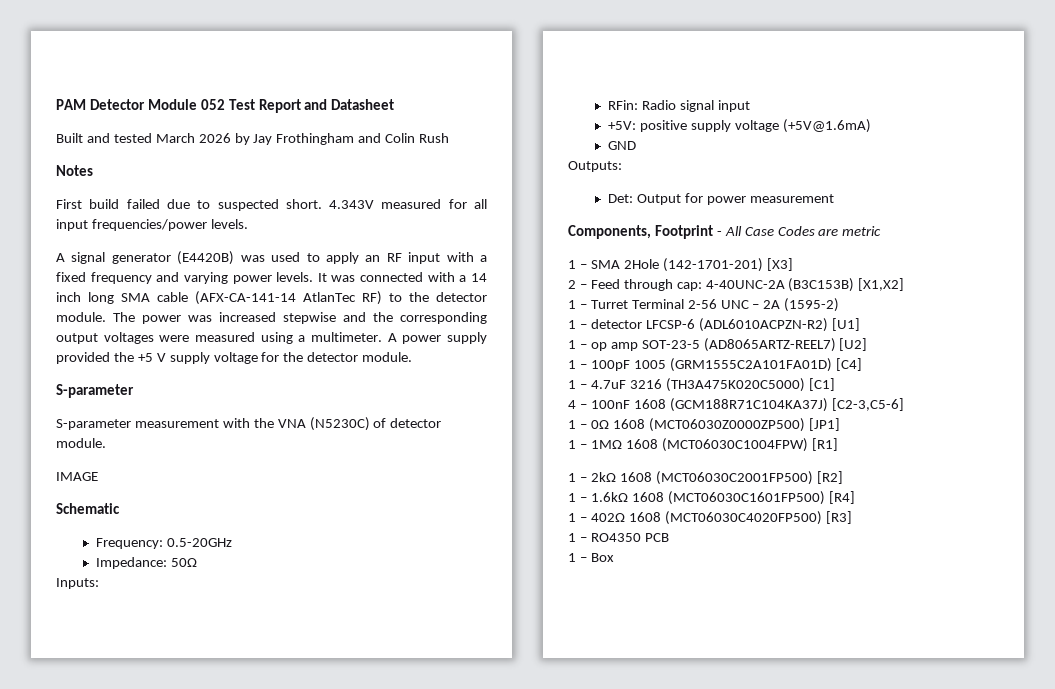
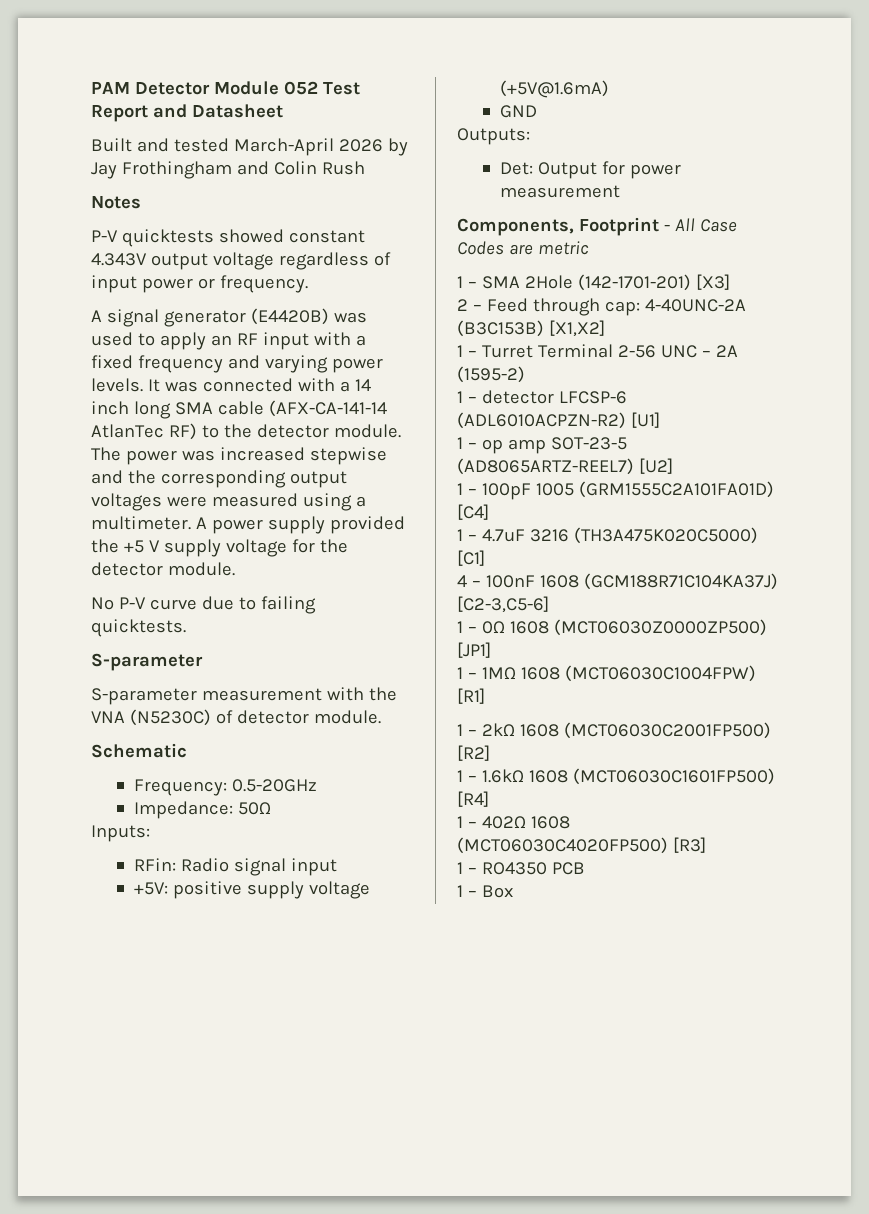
[155,133,195,143] March -> [233,138,334,156] March-April
[56,199,488,211] [56,219,248,231] First build failed due to suspected short. 4.343V measured for all input frequencies/power levels. -> [91,229,365,247] [91,252,391,270] [91,275,308,293] P-V quicktests showed constant 4.343V output voltage regardless of input power or frequency.
(413, 357) none -> [91,596,316,614] [91,619,186,637] // No P-V curve due to failing quicktests.
[56,472,98,481] // IMAGE -> (381, 717) none

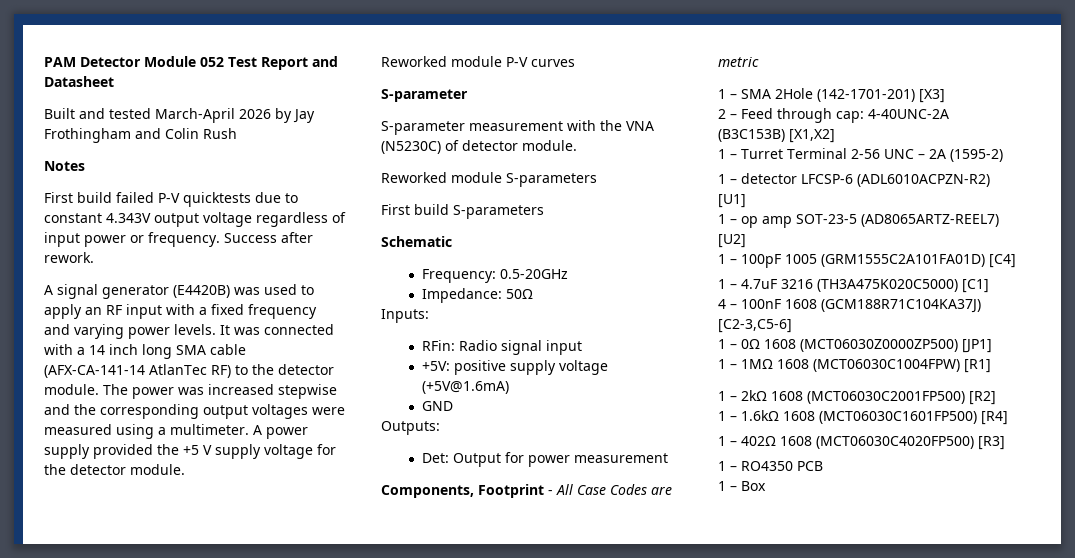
[91,229,284,247] P-V quicktests showed -> [44,192,298,207] First build failed P-V quicktests due to
(308, 284) none -> [224,232,313,243] [44,252,94,263] Success after rework.
[91,596,316,614] [91,619,186,637] No P-V curve due to failing quicktests. -> [381,56,575,67] Reworked module P-V curves
(381, 717) none -> [381,172,597,187] [381,204,544,219] // Reworked module S-parameters // First build S-parameters

